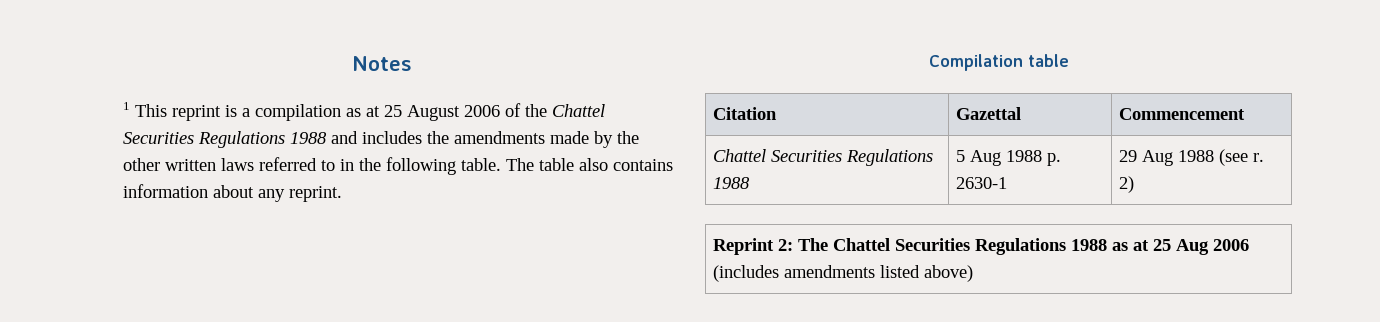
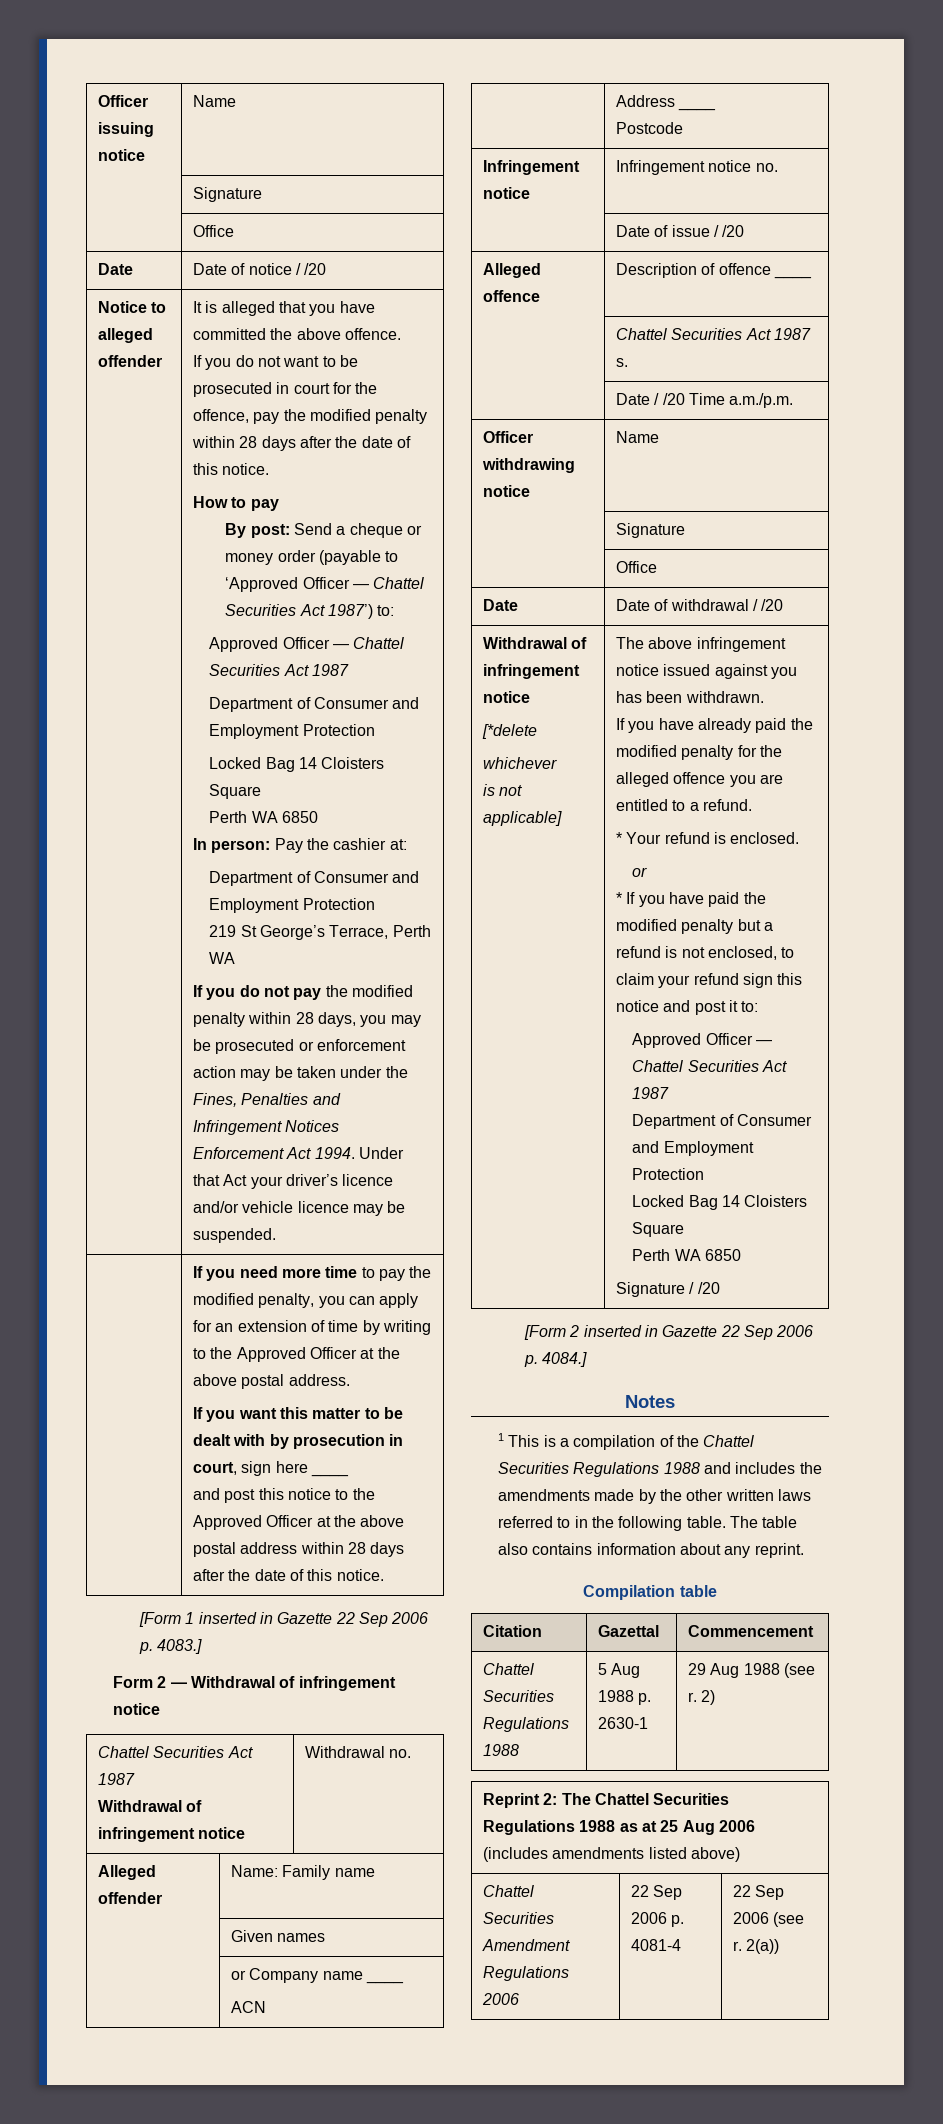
(351, 63) none -> [98,95,149,107] [98,122,155,137] [98,149,146,161] [193,95,237,107] [193,187,263,202] [193,225,235,237] [98,263,134,275] [193,263,327,275] [98,301,167,313] [98,328,154,343] [98,355,163,367] [193,301,375,316] [193,328,402,340] [193,355,359,370] [193,382,378,397] [193,409,428,424] [192,436,412,451] [193,463,270,475] [193,496,279,511] [225,523,423,538] [225,550,399,565] [225,577,425,592] [225,604,395,619] [209,637,405,652] [209,664,349,676] [209,697,420,712] [209,724,375,739] [209,757,385,772] [209,784,262,799] [209,811,318,823] [193,838,407,853] [209,871,420,886] [209,898,375,913] [209,925,431,940] [209,952,236,964] [193,985,414,1000] [193,1012,421,1027] [193,1039,407,1054] [193,1066,408,1081] [193,1093,341,1107] [193,1120,340,1135] [193,1147,405,1159] [193,1174,394,1189] [193,1201,406,1216] [193,1228,277,1243] [193,1266,432,1281] [193,1293,419,1308] [193,1320,432,1335] [193,1347,400,1362] [193,1374,350,1389] [193,1407,404,1422] [193,1434,404,1449] [193,1461,308,1476] [311,1473,350,1477] [193,1488,375,1503] [193,1515,405,1530] [193,1542,405,1557] [193,1569,384,1581] [138,1612,429,1627] [138,1639,203,1654] [112,1676,396,1691] [112,1703,160,1715] [98,1746,253,1758] [98,1773,136,1785] [98,1800,203,1812] [98,1827,246,1842] [305,1746,412,1758] [98,1865,157,1880] [98,1892,163,1904] [231,1865,375,1880] [231,1930,326,1942] [231,1968,363,1983] [366,1980,405,1984] [231,2001,267,2013] [616,95,676,107] [678,107,717,111] [616,122,684,134] [483,160,581,175] [483,187,531,199] [616,160,778,175] [616,225,745,237] [483,263,542,278] [483,290,541,302] [616,263,771,278] [774,275,813,279] [616,328,812,340] [616,358,629,367] [616,393,794,408] [483,431,534,443] [482,458,576,473] [483,485,531,497] [616,431,660,443] [616,523,686,538] [616,561,658,573] [483,599,519,611] [616,599,784,611] [483,637,588,649] [483,664,581,679] [483,691,531,703] [482,724,538,739] [483,757,558,769] [483,784,523,796] [483,811,563,826] [616,637,786,652] [616,664,798,679] [616,691,764,703] [616,718,813,733] [616,745,783,760] [616,772,784,787] [616,799,753,811] [616,832,800,844] [632,867,648,877] [616,892,766,907] [616,919,774,934] [616,946,795,960] [616,973,803,988] [616,1000,759,1015] [632,1033,772,1048] [632,1060,787,1072] [632,1087,670,1099] [632,1114,812,1129] [632,1141,754,1156] [632,1168,705,1180] [632,1195,808,1210] [632,1222,685,1237] [632,1249,741,1261] [616,1282,720,1297] [523,1325,814,1340] [523,1352,588,1367] Officer issuing notice | Name // | Signature // | Office // Date | Date of notice / /20 // Notice to alleged offender | It is alleged that you have committed the above offence. // If you do not want to be prosecuted in court for the offence, pay the modified penalty within 28 days after the date of this notice. // How to pay // By post: Send a cheque or money order (payable to ‘Approved Officer — Chattel Securities Act 1987’) to: // Approved Officer — Chattel Securities Act 1987 // Department of Consumer and Employment Protection // Locked Bag 14 Cloisters Square // Perth WA 6850 // In person: Pay the cashier at: // Department of Consumer and Employment Protection // 219 St George’s Terrace, Perth WA // If you do not pay the modified penalty within 28 days, you may be prosecuted or enforcement action may be taken under the Fines, Penalties and Infringement Notices Enforcement Act 1994. Under that Act your driver’s licence and/or vehicle licence may be suspended. // | If you need more time to pay the modified penalty, you can apply for an extension of time by writing to the Approved Officer at the above postal address. // If you want this matter to be dealt with by prosecution in court, sign here ____ // and post this notice to the Approved Officer at the above postal address within 28 days after the date of this notice. // [Form 1 inserted in Gazette 22 Sep 2006 p. 4083.] // Form 2 — Withdrawal of infringement notice // Chattel Securities Act 1987 // Withdrawal of infringement notice | Withdrawal no. // Alleged offender | Name: Family name // | Given names // | or Company name ____ // ACN // | Address ____ // Postcode // Infringement notice | Infringement notice no. // | Date of issue / /20 // Alleged offence | Description of offence ____ // | Chattel Securities Act 1987 s. // | Date / /20 Time a.m./p.m. // Officer withdrawing notice | Name // | Signature // | Office // Date | Date of withdrawal / /20 // Withdrawal of infringement notice // [*delete // whichever // is not applicable] | The above infringement notice issued against you has been withdrawn. // If you have already paid the modified penalty for the alleged offence you are entitled to a refund. // * Your refund is enclosed. // or // * If you have paid the modified penalty but a refund is not enclosed, to claim your refund sign this notice and post it to: // Approved Officer — Chattel Securities Act 1987 // Department of Consumer and Employment Protection // Locked Bag 14 Cloisters Square // Perth WA 6850 // Signature / /20 // [Form 2 inserted in Gazette 22 Sep 2006 p. 4084.] //
[172,105,222,121] reprint -> (540, 1441) none
[346,105,501,121] as at 25 August 2006 -> (656, 1442) none
(974, 273) none -> [483,1885,535,1897] [483,1912,555,1924] [482,1939,571,1951] [483,1966,570,1981] [482,1993,520,2005] [631,1885,683,1900] [631,1912,685,1927] [631,1939,682,1951] [733,1885,785,1900] [733,1912,805,1927] [733,1939,780,1954] // Chattel Securities Amendment Regulations 2006 | 22 Sep 2006 p. 4081-4 | 22 Sep 2006 (see r. 2(a))

